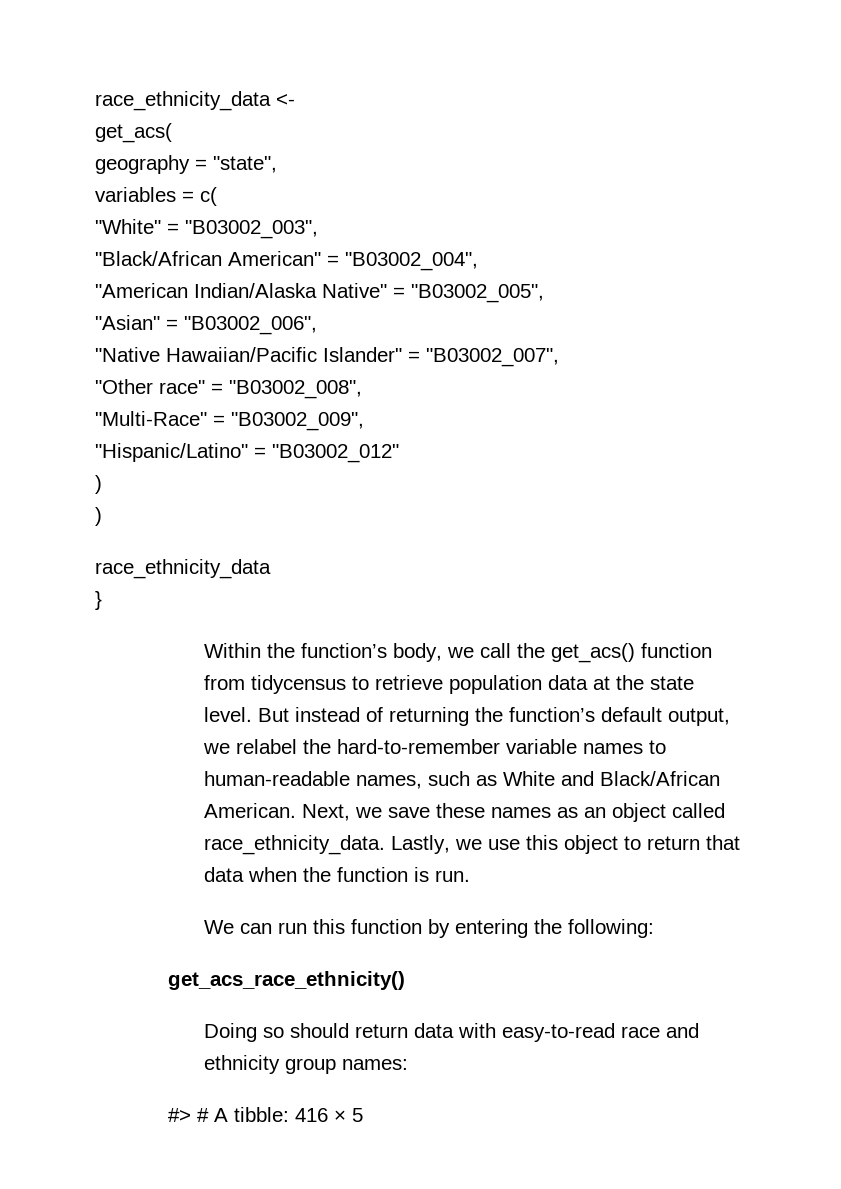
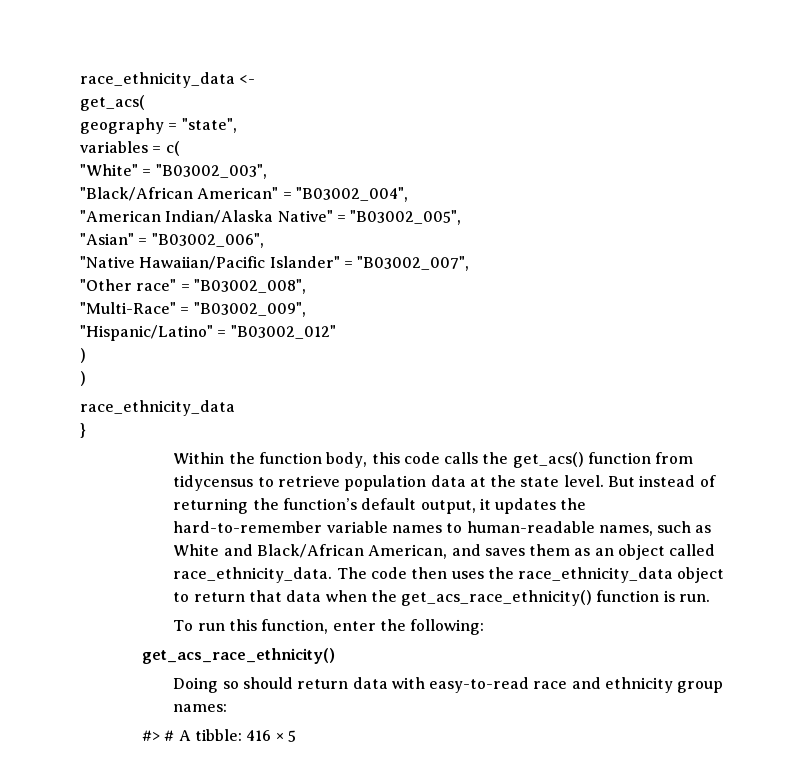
[300,643,511,662] function’s body, we call -> [258,452,479,468] function body, this code calls
[202,739,297,754] we relabel -> [479,498,557,514] it updates
[203,803,551,821] American. Next, we save these names -> [368,544,571,559] American, and saves them
[390,835,558,854] Lastly, we use this -> [336,567,674,583] The code then uses the race_ethnicity_data
(331, 874) none -> [401,590,593,606] get_acs_race_ethnicity()
[203,919,528,938] We can run this function by entering -> [173,619,376,634] To run this function, enter

